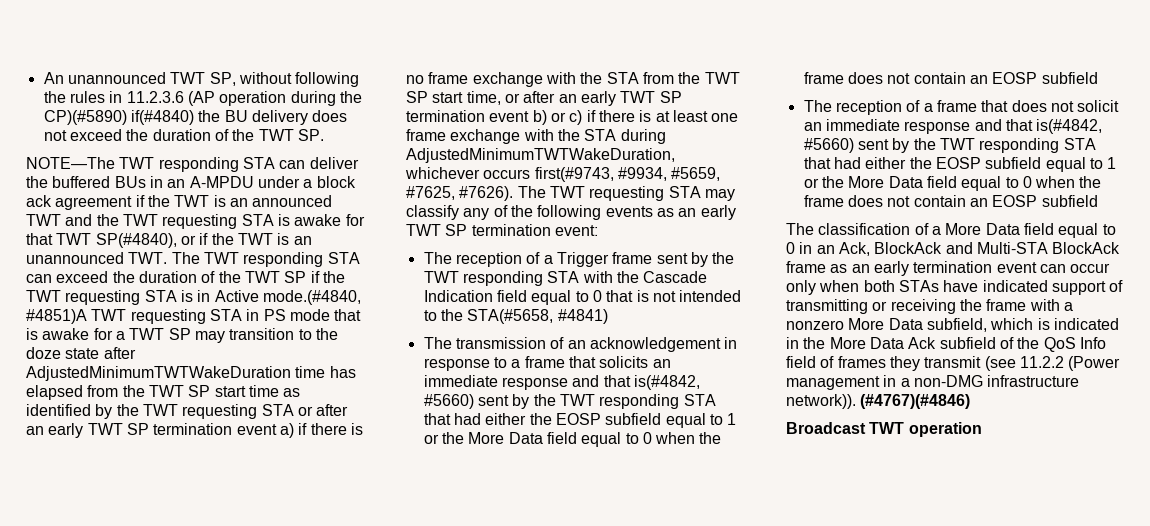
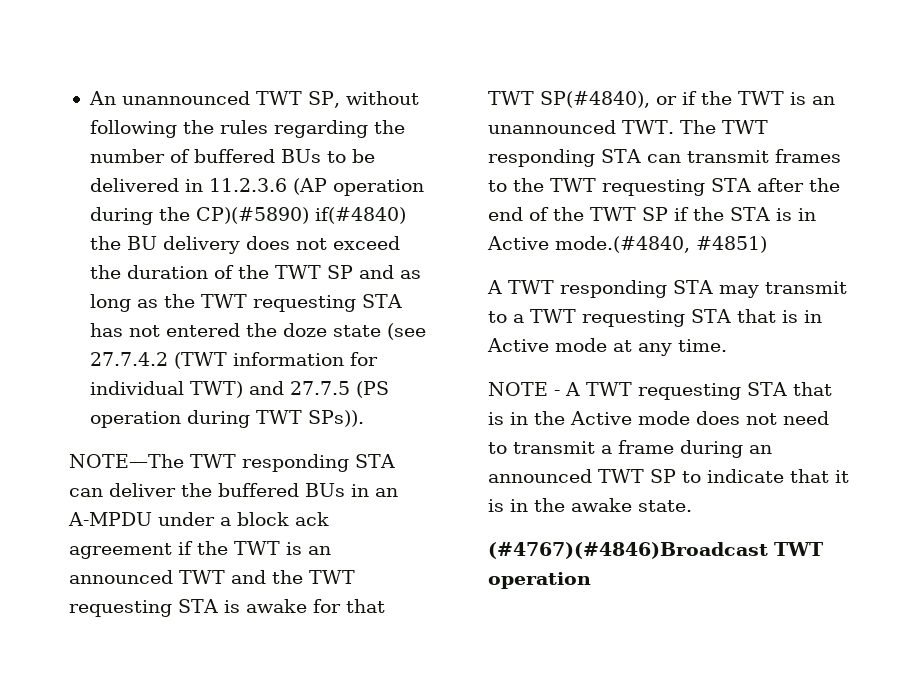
(105, 97) none -> [273,120,405,138] [89,149,375,163] [89,178,179,192] regarding the number of buffered BUs to be delivered
[297,129,324,141] SP. -> [326,265,421,279] [89,294,402,312] [89,323,426,340] [89,352,378,369] [89,381,389,398] [89,410,364,428] SP and as long as the TWT requesting STA has not entered the doze state (see 27.7.4.2 (TWT information for individual TWT) and 27.7.5 (PS operation during TWT SPs)).
[56,271,197,283] exceed the duration -> [686,149,841,163] [488,178,840,196] [488,207,523,221] transmit frames to the TWT requesting STA after the end
[26,290,141,305] TWT requesting -> (724, 214) none
[26,309,362,324] [26,328,338,343] [26,347,136,359] [26,366,356,381] [26,385,301,400] [26,404,349,419] [26,423,363,438] [406,72,740,87] [406,91,682,106] [406,110,739,125] [406,129,666,144] [406,148,675,163] [405,167,721,182] [406,186,735,201] [406,205,736,220] [406,224,598,236] [423,252,735,267] [423,271,708,286] [423,290,742,305] [423,309,608,324] [423,337,738,352] [423,356,671,371] [423,375,700,390] [423,394,716,409] [423,413,737,428] [423,432,722,447] [803,72,1098,84] [803,100,1120,115] [803,119,1103,134] [803,138,1096,153] [803,157,1117,172] [803,176,1102,191] [803,195,1098,207] [786,223,1116,238] [786,242,1121,256] [786,261,1111,276] [786,280,1124,295] [786,299,1073,314] [786,318,1119,332] [786,337,1106,352] [786,356,1121,371] [786,375,1080,390] [786,394,971,409] [786,422,866,434] #4851)A TWT requesting STA in PS mode that is awake for a TWT SP may transition to the doze state after AdjustedMinimumTWTWakeDuration time has elapsed from the TWT SP start time as identified by the TWT requesting STA or after an early TWT SP termination event a) if there is no frame exchange with the STA from the TWT SP start time, or after an early TWT SP termination event b) or c) if there is at least one frame exchange with the STA during AdjustedMinimumTWTWakeDuration, whichever occurs first(#9743, #9934, #5659, #7625, #7626). The TWT requesting STA may classify any of the following events as an early TWT SP termination event: // The reception of a Trigger frame sent by the TWT responding STA with the Cascade Indication field equal to 0 that is not intended to the STA(#5658, #4841) // The transmission of an acknowledgement in response to a frame that solicits an immediate response and that is(#4842, #5660) sent by the TWT responding STA that had either the EOSP subfield equal to 1 or the More Data field equal to 0 when the frame does not contain an EOSP subfield // The reception of a frame that does not solicit an immediate response and that is(#4842, #5660) sent by the TWT responding STA that had either the EOSP subfield equal to 1 or the More Data field equal to 0 when the frame does not contain an EOSP subfield // The classification of a More Data field equal to 0 in an Ack, BlockAck and Multi-STA BlockAck frame as an early termination event can occur only when both STAs have indicated support of transmitting or receiving the frame with a nonzero More Data subfield, which is indicated in the More Data Ack subfield of the QoS Info field of frames they transmit (see 11.2.2 (Power management in a non-DMG infrastructure network)). (#4767)(#4846) // Broadcast -> [696,236,767,253] [487,280,847,298] [488,309,822,327] [487,338,727,356] [488,382,832,400] [488,411,829,425] [488,440,772,458] [488,469,849,483] [488,498,692,512] [488,542,768,559] #4851) // A TWT responding STA may transmit to a TWT requesting STA that is in Active mode at any time. // NOTE - A TWT requesting STA that is in the Active mode does not need to transmit a frame during an announced TWT SP to indicate that it is in the awake state. // (#4767)(#4846)Broadcast

